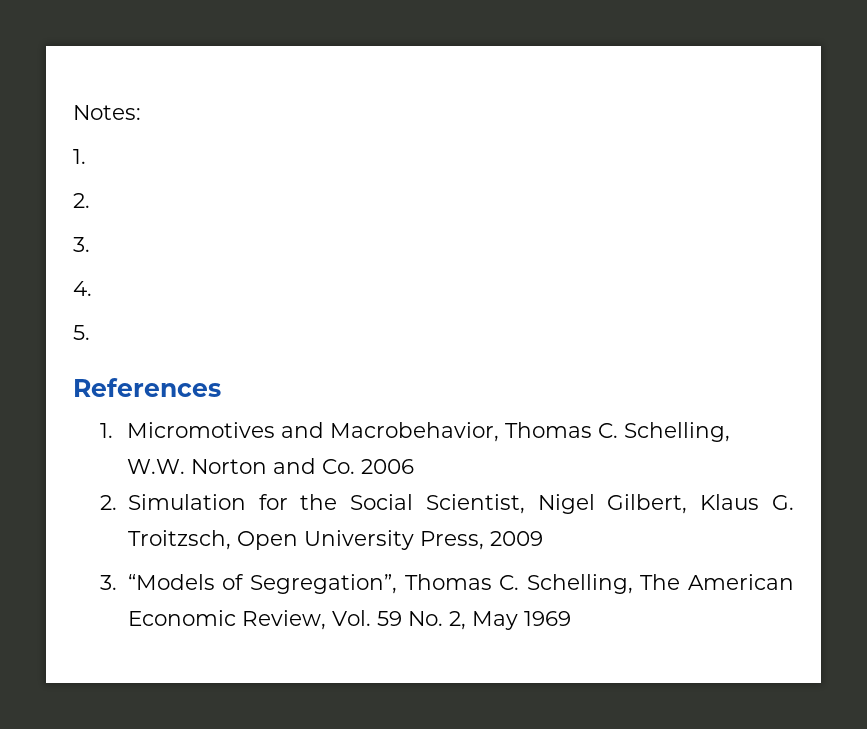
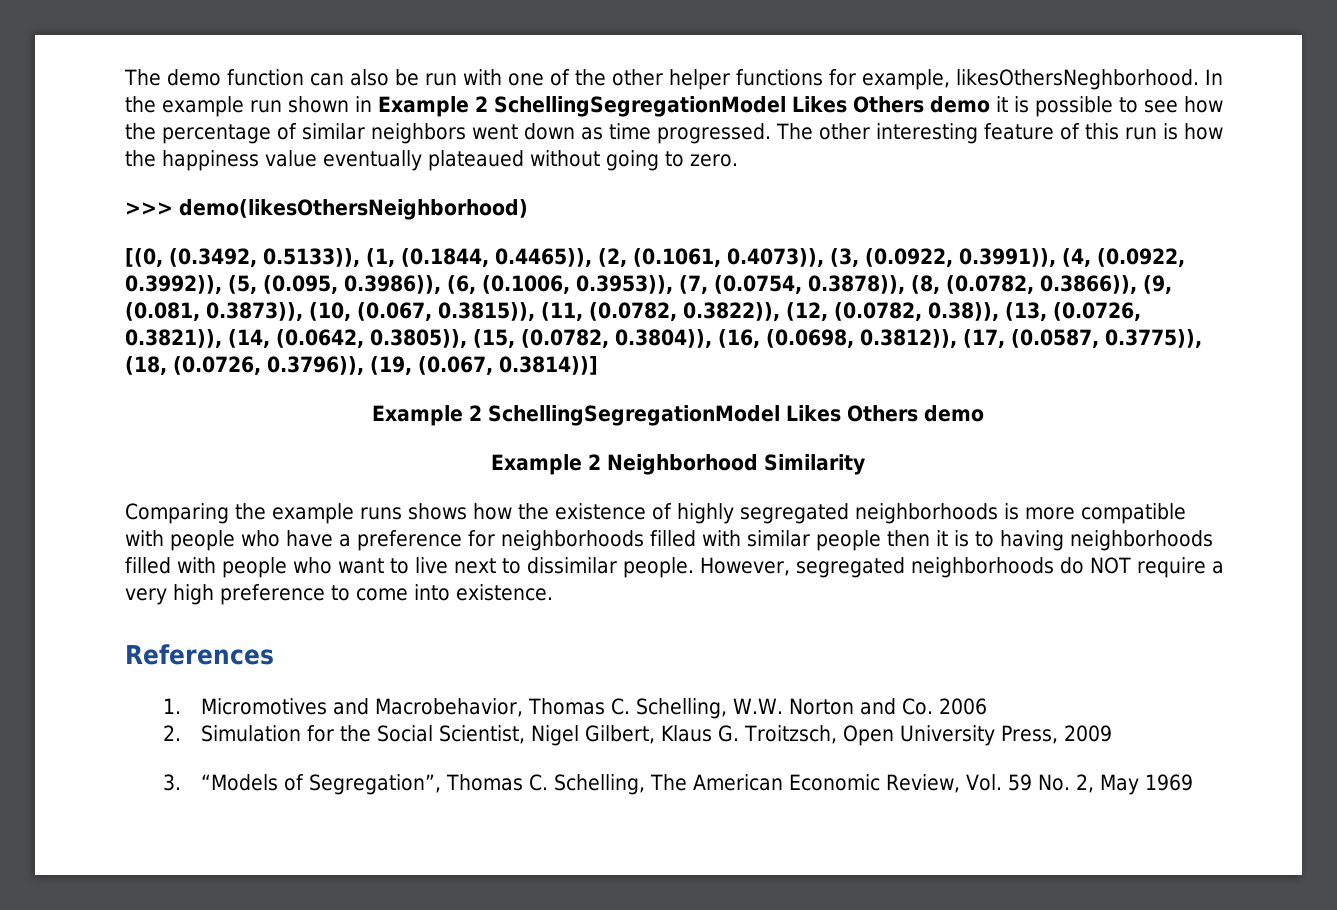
[73,105,141,120] [73,149,86,164] [73,193,90,208] [73,237,90,252] [73,281,92,296] [73,325,90,340] Notes: // 1. // 2. // 3. // 4. // 5. -> [124,69,1223,90] [125,96,1223,117] [125,123,1223,144] [125,150,738,171] [125,199,528,220] [125,248,1185,267] [125,275,1172,294] [125,302,1141,321] [125,329,1202,348] [125,356,598,375] [371,405,984,426] [490,454,865,475] [125,503,1186,524] [125,530,1213,551] [125,557,1224,578] [125,584,553,605] The demo function can also be run with one of the other helper functions for example, likesOthersNeghborhood. In the example run shown in Example 2 SchellingSegregationModel Likes Others demo it is possible to see how the percentage of similar neighbors went down as time progressed. The other interesting feature of this run is how the happiness value eventually plateaued without going to zero. // >>> demo(likesOthersNeighborhood) // [(0, (0.3492, 0.5133)), (1, (0.1844, 0.4465)), (2, (0.1061, 0.4073)), (3, (0.0922, 0.3991)), (4, (0.0922, 0.3992)), (5, (0.095, 0.3986)), (6, (0.1006, 0.3953)), (7, (0.0754, 0.3878)), (8, (0.0782, 0.3866)), (9, (0.081, 0.3873)), (10, (0.067, 0.3815)), (11, (0.0782, 0.3822)), (12, (0.0782, 0.38)), (13, (0.0726, 0.3821)), (14, (0.0642, 0.3805)), (15, (0.0782, 0.3804)), (16, (0.0698, 0.3812)), (17, (0.0587, 0.3775)), (18, (0.0726, 0.3796)), (19, (0.067, 0.3814))] // Example 2 SchellingSegregationModel Likes Others demo // Example 2 Neighborhood Similarity // Comparing the example runs shows how the existence of highly segregated neighborhoods is more compatible with people who have a preference for neighborhoods filled with similar people then it is to having neighborhoods filled with people who want to live next to dissimilar people. However, segregated neighborhoods do NOT require a very high preference to come into existence.

